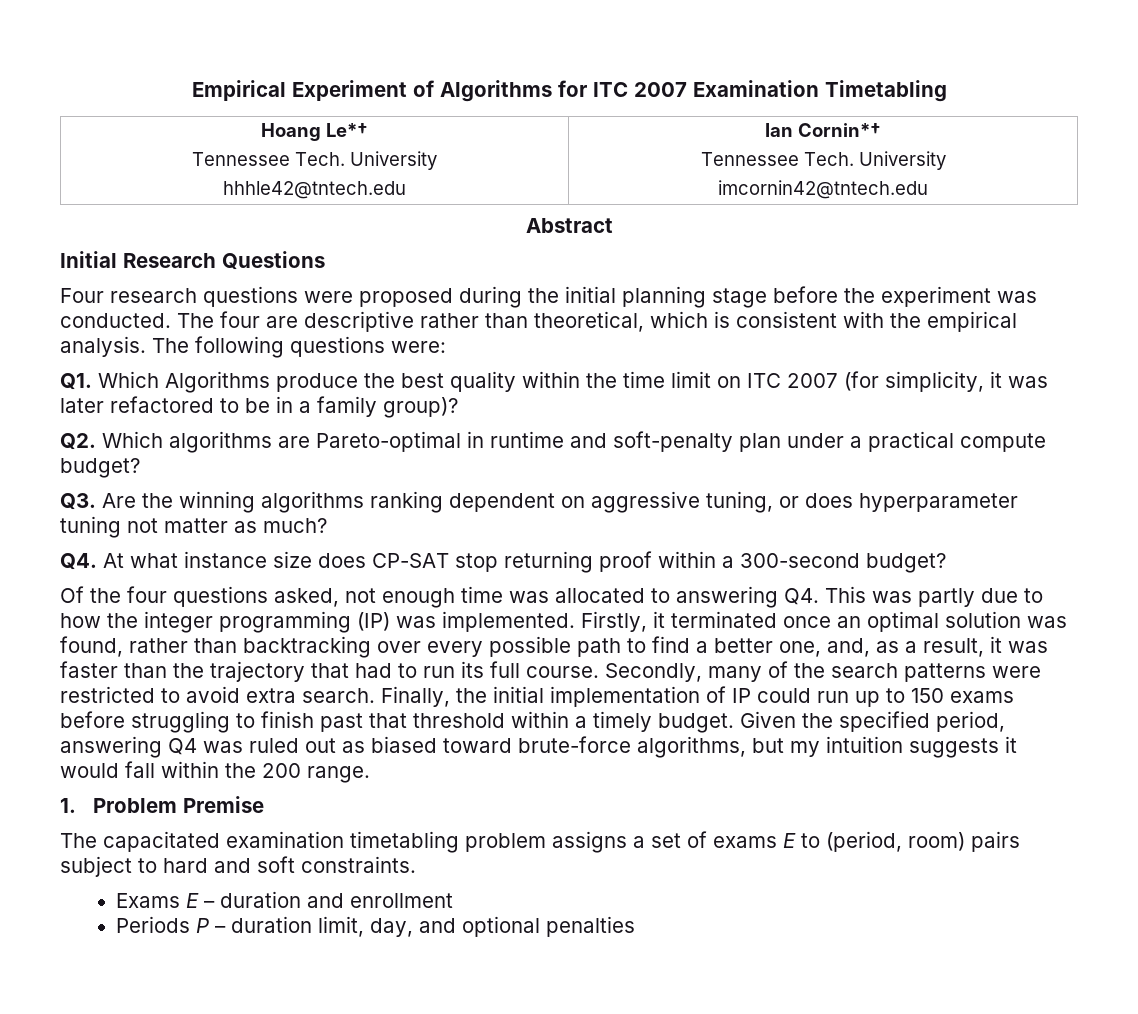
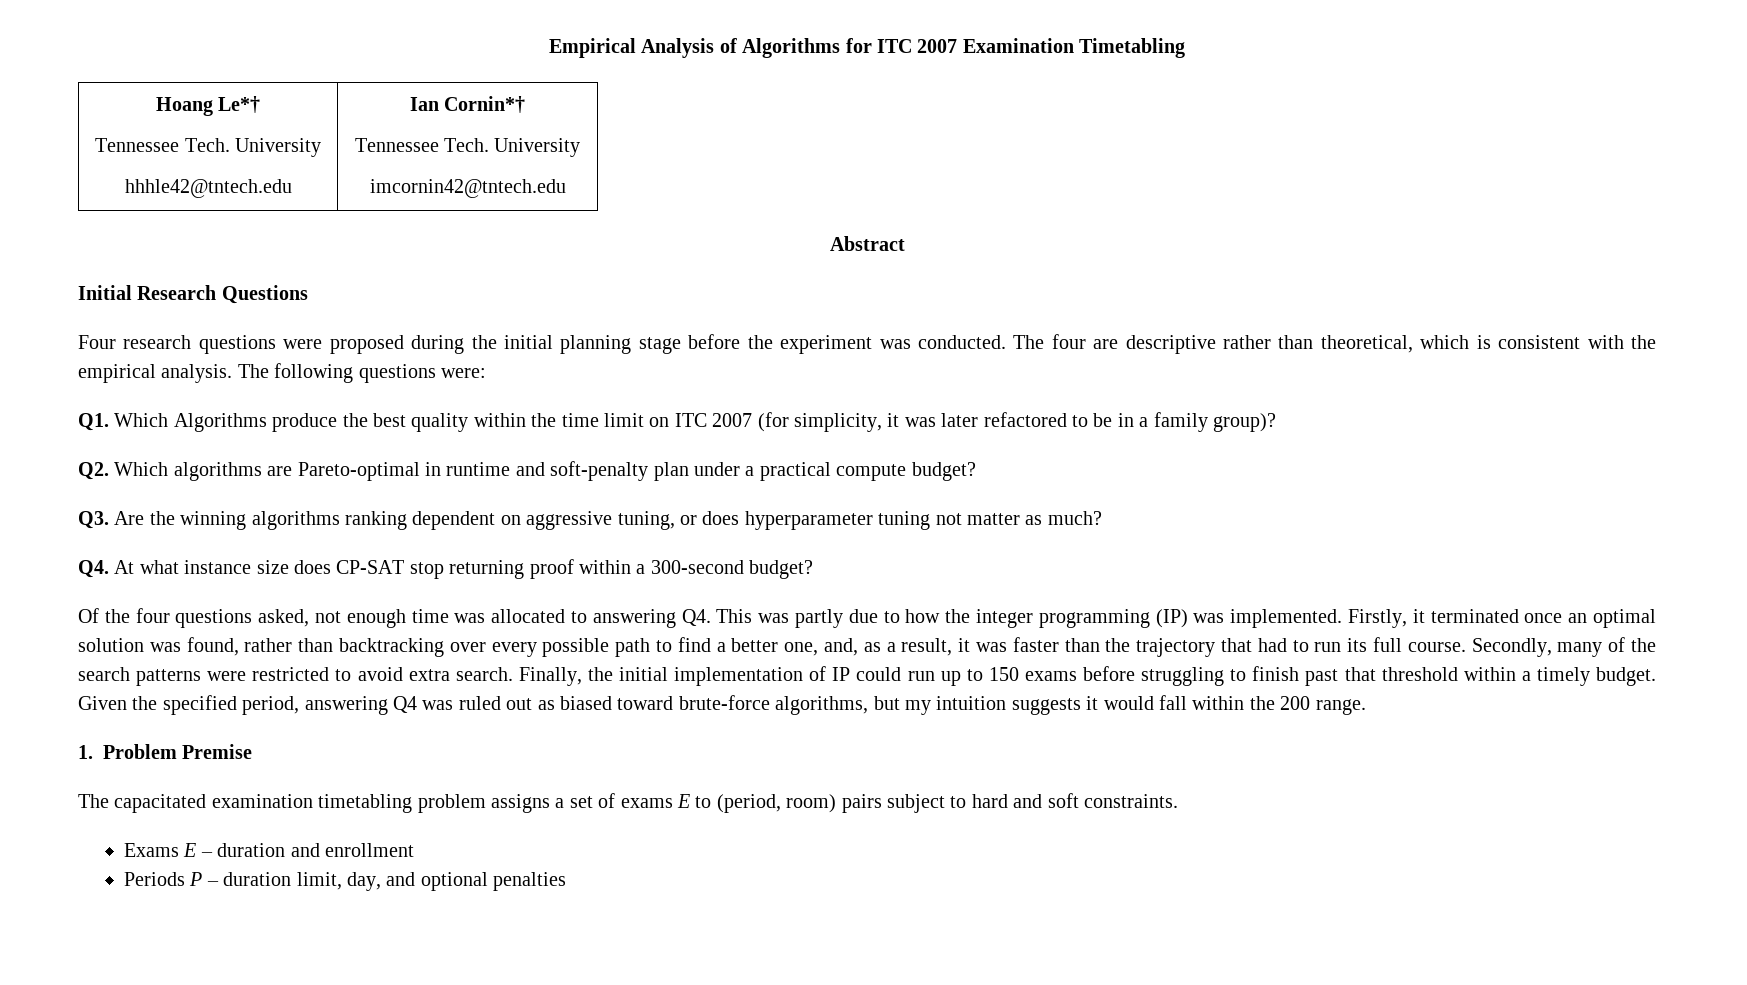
[291,80,407,101] Experiment -> [641,38,715,58] Analysis

